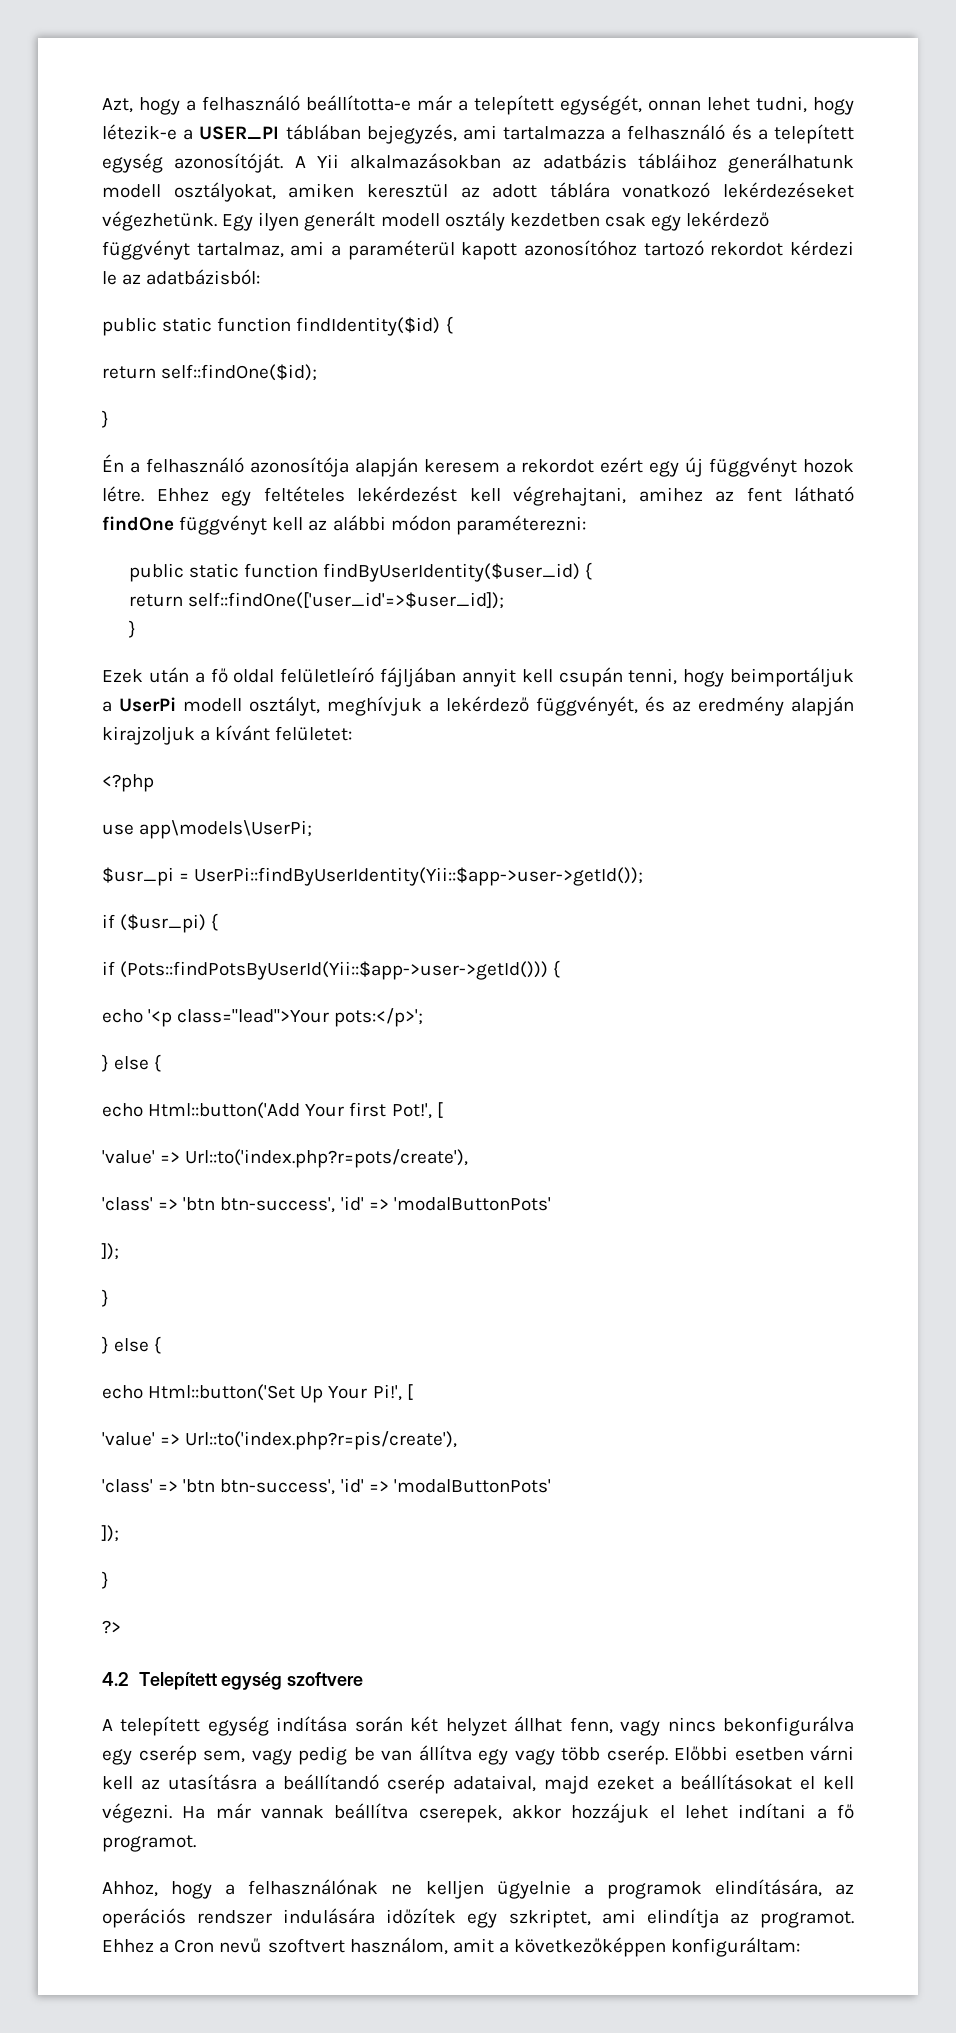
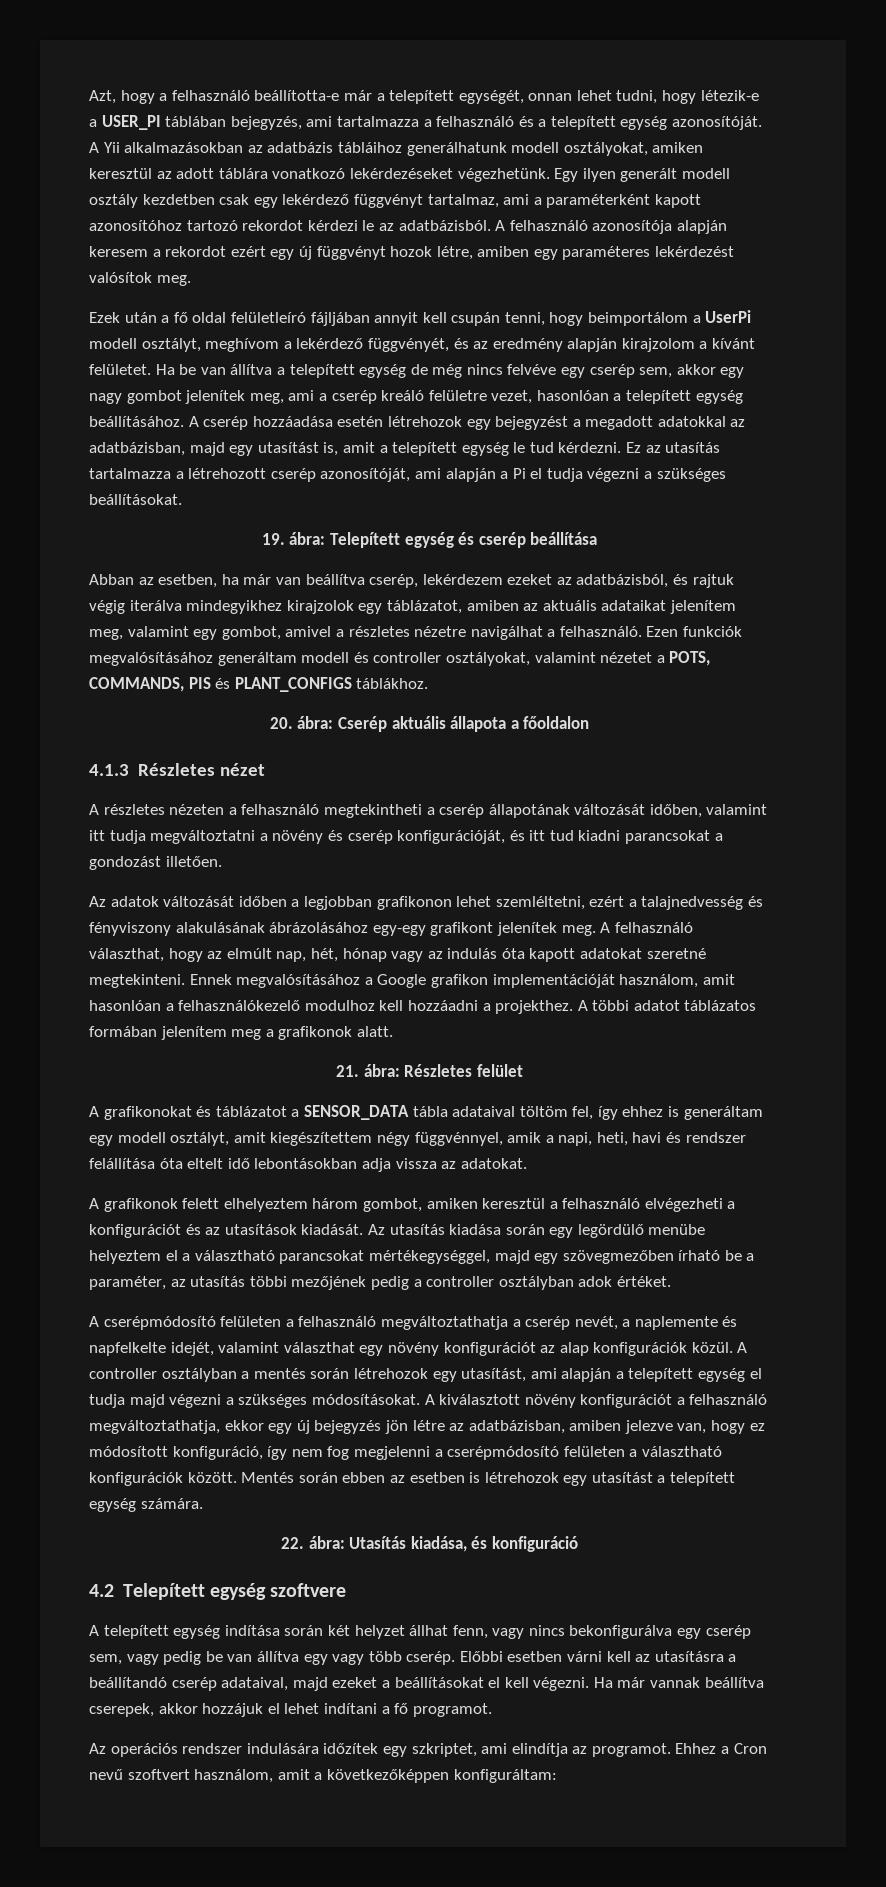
[347,240,455,260] paraméterül -> [546,194,651,208] paraméterként
[146,269,261,285] [102,316,453,336] [102,364,318,381] [102,410,109,428] [102,454,140,473] adatbázisból: // public static function findIdentity($id) { // return self::findOne($id); // } // Én a -> [398,220,506,231] adatbázisból. A
[102,486,854,506] [102,515,586,535] [128,562,593,582] [128,592,504,609] [128,620,136,638] létre. Ehhez egy feltételes lekérdezést kell végrehajtani, amihez az fent látható findOne függvényt kell az alábbi módon paraméterezni: // public static function findByUserIdentity($user_id) { // return self::findOne(['user_id'=>$user_id]); // } -> [436,246,735,260] [89,272,191,286] létre, amiben egy paraméteres lekérdezést valósítok meg.
[730,667,855,687] beimportáljuk -> [588,312,689,326] beimportálom
[327,696,422,716] meghívjuk -> [205,338,280,352] meghívom
[102,726,195,745] kirajzoljuk -> [621,338,695,352] kirajzolom
[275,726,353,741] [102,774,154,792] [102,820,313,839] [102,867,644,886] [102,913,219,933] [102,960,561,980] [102,1008,424,1027] [102,1054,162,1072] [102,1102,443,1119] [102,1149,469,1168] [102,1196,551,1213] [101,1243,119,1260] [102,1289,109,1307] [102,1336,162,1354] [102,1384,413,1403] [102,1431,458,1450] [102,1478,551,1495] [101,1525,119,1542] [102,1571,109,1589] [102,1620,121,1634] felületet: // <?php // use app\models\UserPi; // $usr_pi = UserPi::findByUserIdentity(Yii::$app->user->getId()); // if ($usr_pi) { // if (Pots::findPotsByUserId(Yii::$app->user->getId())) { // echo '<p class="lead">Your pots:</p>'; // } else { // echo Html::button('Add Your first Pot!', [ // 'value' => Url::to('index.php?r=pots/create'), // 'class' => 'btn btn-success', 'id' => 'modalButtonPots' // ]); // } // } else { // echo Html::button('Set Up Your Pi!', [ // 'value' => Url::to('index.php?r=pis/create'), // 'class' => 'btn btn-success', 'id' => 'modalButtonPots' // ]); // } // ?> -> [89,364,745,378] [89,390,743,404] [89,416,746,430] [89,442,721,456] [89,468,726,482] [89,494,182,505] [261,532,598,548] [89,574,734,588] [89,600,736,614] [89,626,743,640] [89,651,711,666] [89,677,429,692] [269,716,590,732] [89,763,265,776] [89,804,768,818] [89,830,723,844] [89,856,222,870] [89,896,764,910] [89,922,693,936] [89,948,706,962] [89,974,735,988] [89,1000,757,1014] [89,1026,393,1040] [336,1064,523,1077] [89,1105,763,1120] [89,1132,746,1146] [89,1158,527,1172] [89,1198,736,1212] [89,1224,706,1238] [89,1250,755,1264] [89,1276,671,1290] [89,1316,738,1330] [89,1342,748,1356] [89,1368,762,1382] [89,1394,768,1408] [89,1420,765,1434] [89,1446,722,1460] [89,1472,736,1486] [89,1498,203,1512] [281,1536,578,1552] felületet. Ha be van állítva a telepített egység de még nincs felvéve egy cserép sem, akkor egy nagy gombot jelenítek meg, ami a cserép kreáló felületre vezet, hasonlóan a telepített egység beállításához. A cserép hozzáadása esetén létrehozok egy bejegyzést a megadott adatokkal az adatbázisban, majd egy utasítást is, amit a telepített egység le tud kérdezni. Ez az utasítás tartalmazza a létrehozott cserép azonosítóját, ami alapján a Pi el tudja végezni a szükséges beállításokat. // 19. ábra: Telepített egység és cserép beállítása // Abban az esetben, ha már van beállítva cserép, lekérdezem ezeket az adatbázisból, és rajtuk végig iterálva mindegyikhez kirajzolok egy táblázatot, amiben az aktuális adataikat jelenítem meg, valamint egy gombot, amivel a részletes nézetre navigálhat a felhasználó. Ezen funkciók megvalósításához generáltam modell és controller osztályokat, valamint nézetet a POTS, COMMANDS, PIS és PLANT_CONFIGS táblákhoz. // 20. ábra: Cserép aktuális állapota a főoldalon // 4.1.3 Részletes nézet // A részletes nézeten a felhasználó megtekintheti a cserép állapotának változását időben, valamint itt tudja megváltoztatni a növény és cserép konfigurációját, és itt tud kiadni parancsokat a gondozást illetően. // Az adatok változását időben a legjobban grafikonon lehet szemléltetni, ezért a talajnedvesség és fényviszony alakulásának ábrázolásához egy-egy grafikont jelenítek meg. A felhasználó választhat, hogy az elmúlt nap, hét, hónap vagy az indulás óta kapott adatokat szeretné megtekinteni. Ennek megvalósításához a Google grafikon implementációját használom, amit hasonlóan a felhasználókezelő modulhoz kell hozzáadni a projekthez. A többi adatot táblázatos formában jelenítem meg a grafikonok alatt. // 21. ábra: Részletes felület // A grafikonokat és táblázatot a SENSOR_DATA tábla adataival töltöm fel, így ehhez is generáltam egy modell osztályt, amit kiegészítettem négy függvénnyel, amik a napi, heti, havi és rendszer felállítása óta eltelt idő lebontásokban adja vissza az adatokat. // A grafikonok felett elhelyeztem három gombot, amiken keresztül a felhasználó elvégezheti a konfigurációt és az utasítások kiadását. Az utasítás kiadása során egy legördülő menübe helyeztem el a választható parancsokat mértékegységgel, majd egy szövegmezőben írható be a paraméter, az utasítás többi mezőjének pedig a controller osztályban adok értéket. // A cserépmódosító felületen a felhasználó megváltoztathatja a cserép nevét, a naplemente és napfelkelte idejét, valamint választhat egy növény konfigurációt az alap konfigurációk közül. A controller osztályban a mentés során létrehozok egy utasítást, ami alapján a telepített egység el tudja majd végezni a szükséges módosításokat. A kiválasztott növény konfigurációt a felhasználó megváltoztathatja, ekkor egy új bejegyzés jön létre az adatbázisban, amiben jelezve van, hogy ez módosított konfiguráció, így nem fog megjelenni a cserépmódosító felületen a választható konfigurációk között. Mentés során ebben az esetben is létrehozok egy utasítást a telepített egység számára. // 22. ábra: Utasítás kiadása, és konfiguráció
[102,1879,855,1899] Ahhoz, hogy a felhasználónak ne kelljen ügyelnie a programok elindítására, az -> [89,1743,106,1754] Az

